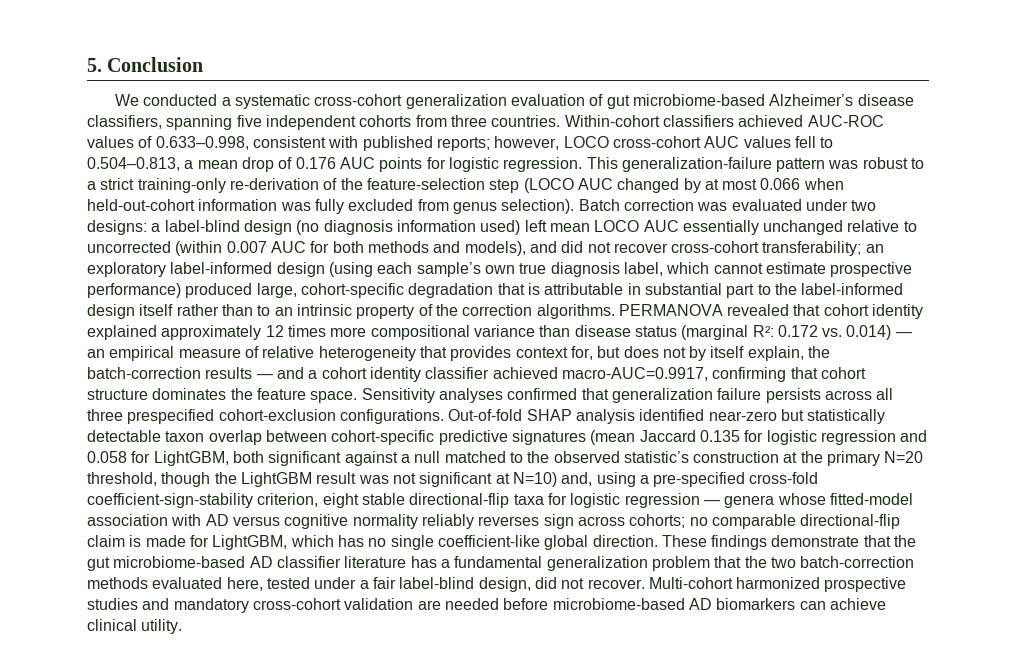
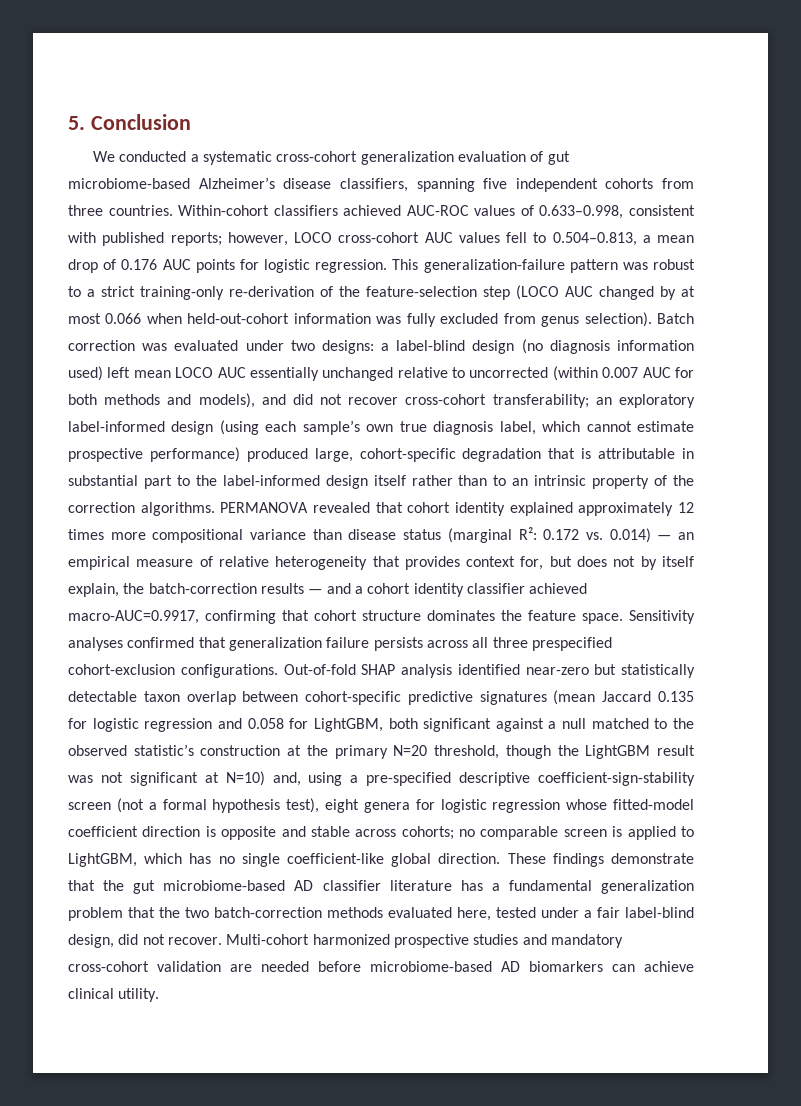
[749,472,819,484] [87,493,913,508] [87,514,901,529] [87,535,209,547] cross-fold coefficient-sign-stability criterion, eight stable directional-flip taxa for logistic regression — genera whose fitted-model association with AD versus cognitive normality reliably reverses sign across cohorts; no comparable directional-flip claim is made for -> [459,772,696,786] [68,798,694,813] [68,826,694,840] descriptive coefficient-sign-stability screen (not a formal hypothesis test), eight genera for logistic regression whose fitted-model coefficient direction is opposite and stable across cohorts; no comparable screen is applied to

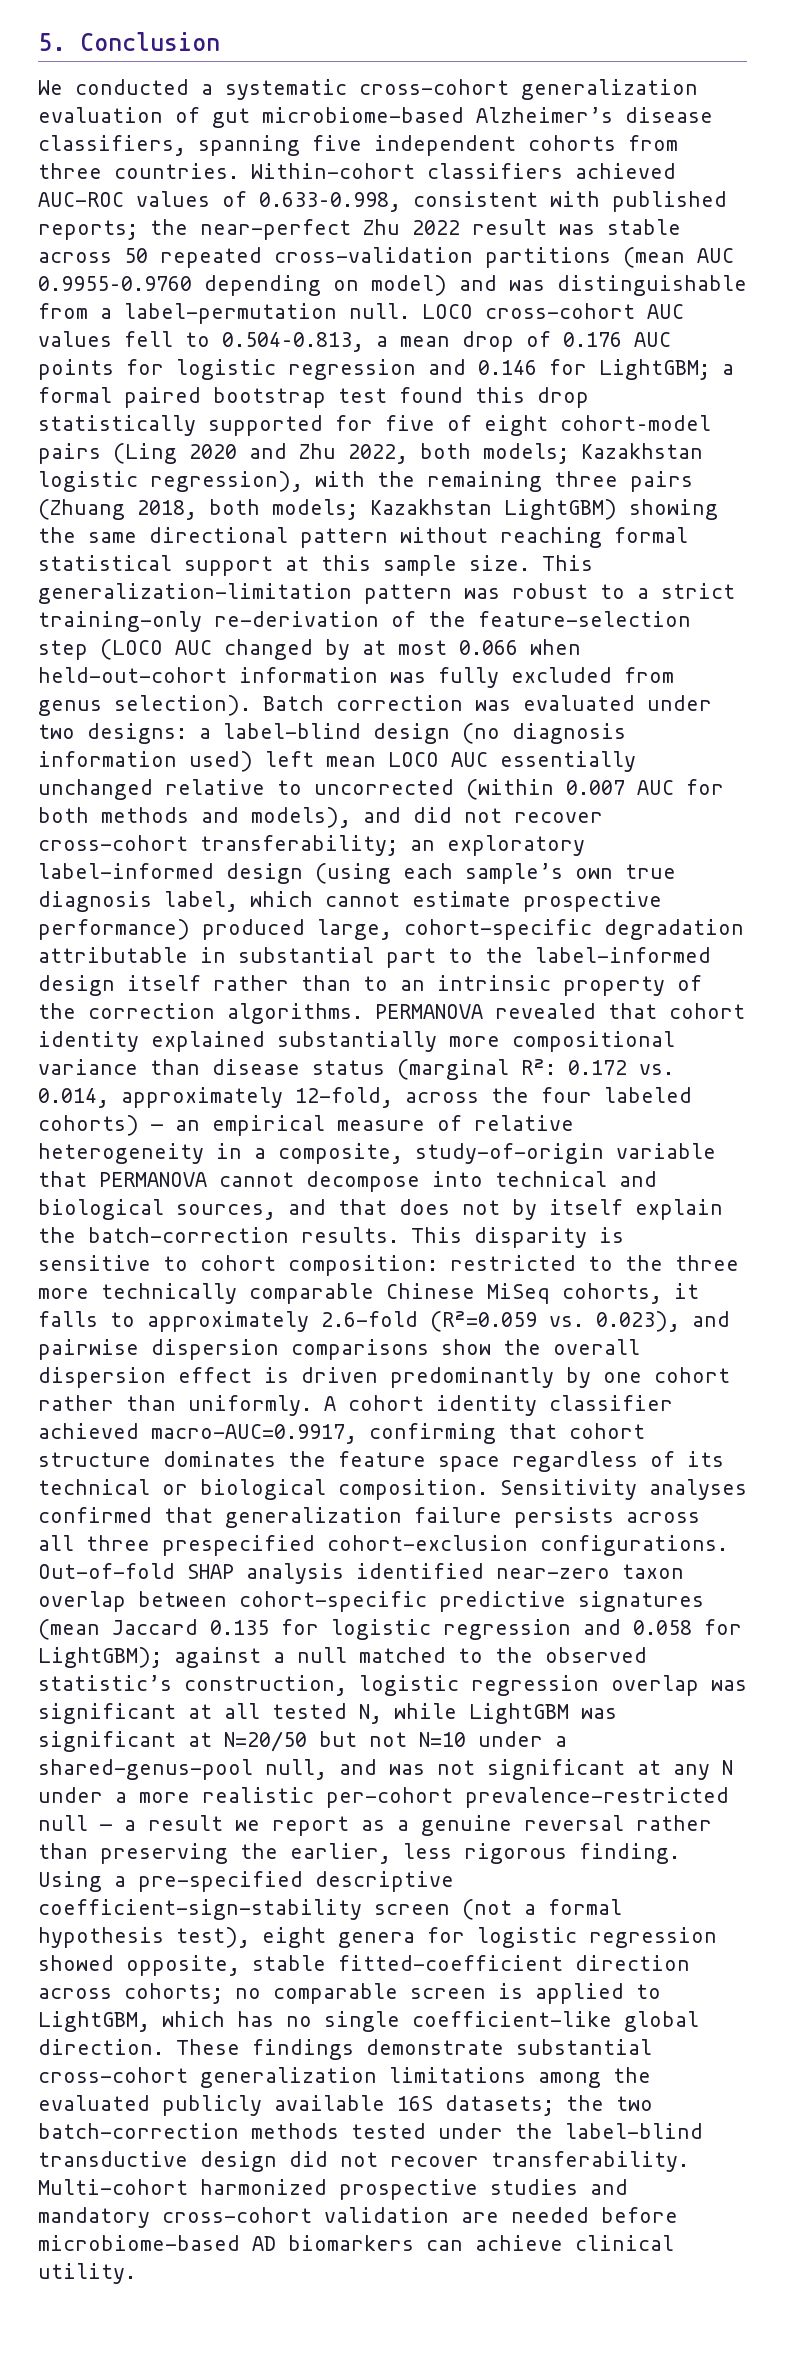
[227,232,288,246] however, -> [150,219,681,240] [38,247,734,268] [38,275,747,296] [38,303,410,324] the near-perfect Zhu 2022 result was stable across 50 repeated cross-validation partitions (mean AUC 0.9955–0.9760 depending on model) and was distinguishable from a label-permutation null.
[315,259,565,273] regression. This generalization-failure -> [288,359,734,380] [38,387,589,408] [38,415,711,436] [38,443,703,464] [38,471,693,492] [38,499,718,520] [38,527,688,548] [38,555,593,576] [38,583,352,604] regression and 0.146 for LightGBM; a formal paired bootstrap test found this drop statistically supported for five of eight cohort–model pairs (Ling 2020 and Zhu 2022, both models; Kazakhstan logistic regression), with the remaining three pairs (Zhuang 2018, both models; Kazakhstan LightGBM) showing the same directional pattern without reaching formal statistical support at this sample size. This generalization-limitation
[548,448,592,459] that is -> (744, 929) none
[578,502,695,516] [68,529,104,540] approximately 12 times -> [277,1031,437,1052] substantially
[609,528,651,543] 0.014) -> [38,1087,692,1108] [38,1115,139,1136] 0.014, approximately 12-fold, across the four labeled cohorts)
[372,556,572,570] that provides context for, but -> [216,1143,716,1164] [38,1171,657,1192] [38,1199,387,1220] in a composite, study-of-origin variable that PERMANOVA cannot decompose into technical and biological sources, and that
[68,583,119,597] explain, -> [635,1199,723,1220] explain
[260,583,363,594] results — and a -> [301,1227,624,1248] [38,1255,739,1276] [38,1283,699,1304] [38,1311,730,1332] [38,1339,640,1360] [38,1367,730,1388] [38,1395,336,1416] results. This disparity is sensitive to cohort composition: restricted to the three more technically comparable Chinese MiSeq cohorts, it falls to approximately 2.6-fold (R²=0.059 vs. 0.023), and pairwise dispersion comparisons show the overall dispersion effect is driven predominantly by one cohort rather than uniformly. A
[582,613,623,624] space. -> [438,1451,724,1472] [38,1479,488,1500] space regardless of its technical or biological composition.
[594,664,695,678] [68,691,137,702] but statistically detectable -> (610, 1573) none
[313,718,492,732] LightGBM, both significant -> [38,1647,162,1668] LightGBM);
[200,745,696,759] [68,771,343,786] construction at the primary N=20 threshold, though the LightGBM result was not significant at N=10) and, using -> [184,1675,747,1696] [38,1703,617,1724] [38,1731,567,1752] [38,1759,733,1780] [38,1787,729,1808] [38,1815,712,1836] [38,1843,680,1864] [38,1871,102,1892] construction, logistic regression overlap was significant at all tested N, while LightGBM was significant at N=20/50 but not N=10 under a shared-genus-pool null, and was not significant at any N under a more realistic per-cohort prevalence-restricted null — a result we report as a genuine reversal rather than preserving the earlier, less rigorous finding. Using
[566,799,694,810] [68,826,350,840] whose fitted-model coefficient direction is opposite and stable -> [38,1955,690,1976] showed opposite, stable fitted-coefficient direction
[68,880,695,894] [68,907,694,921] [68,934,222,948] that the gut microbiome-based AD classifier literature has a fundamental generalization problem that the two batch-correction methods evaluated here, tested under a fair label-blind design, did not recover. -> [516,2039,652,2055] [38,2067,651,2088] [38,2095,653,2116] [38,2123,703,2139] [38,2151,689,2172] substantial cross-cohort generalization limitations among the evaluated publicly available 16S datasets; the two batch-correction methods tested under the label-blind transductive design did not recover transferability.

